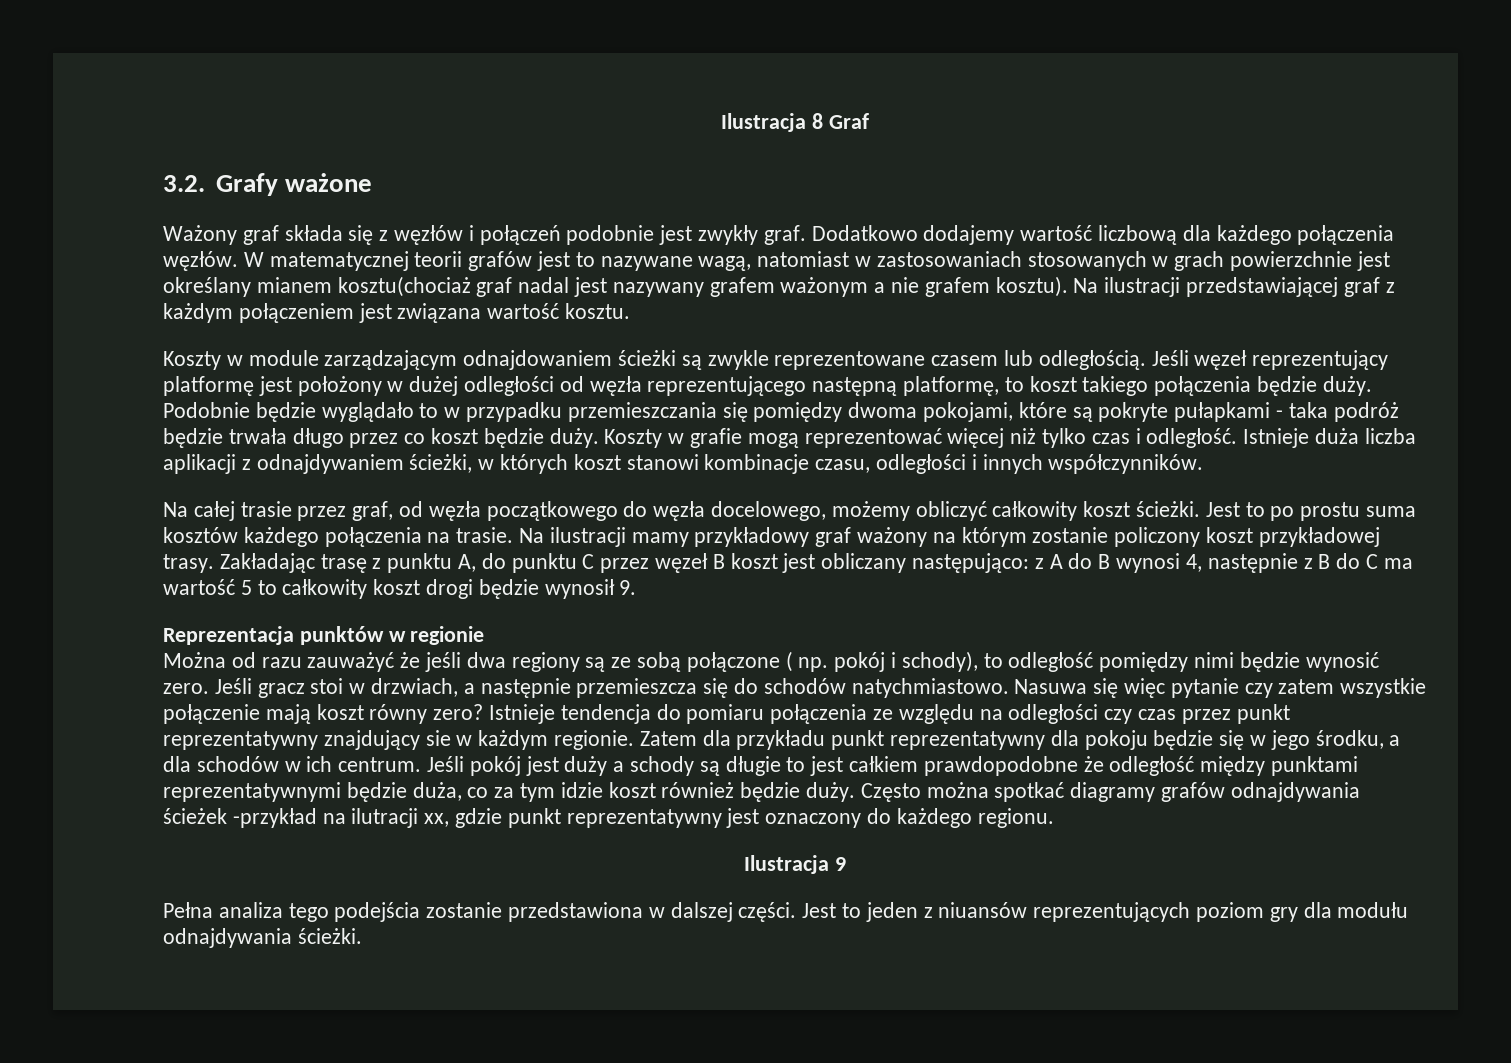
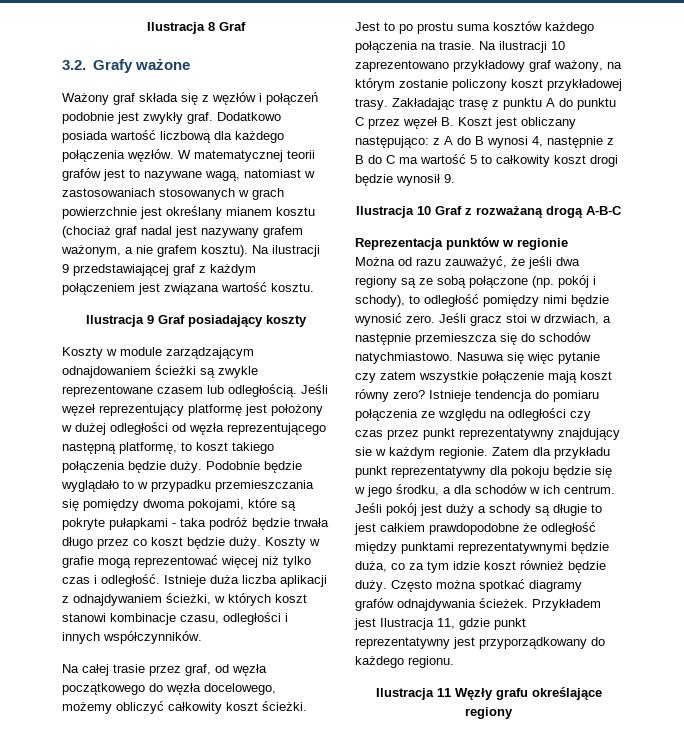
[923,225,1015,245] dodajemy -> [62,131,108,143] posiada
[337,276,471,297] kosztu(chociaż -> [276,207,315,216] [62,226,111,238] kosztu (chociaż
[780,277,869,297] ważonym -> [61,245,121,257] ważonym,
(1181, 287) none -> [62,264,69,273] 9
(631, 311) none -> [85,315,307,327] // Ilustracja 9 Graf posiadający koszty
[631,532,689,547] mamy -> [551,41,565,50] [355,60,449,72] 10 zaprezentowano
[857,527,928,547] ważony -> [554,60,603,72] ważony,
[458,554,477,572] A, -> [546,98,555,107] A
[712,553,778,569] B koszt -> [441,117,492,126] B. Koszt
(637, 587) none -> [356,205,622,218] // Ilustracja 10 Graf z rozważaną drogą A-B-C
[307,652,395,672] zauważyć -> [445,256,507,269] zauważyć,
[785,651,829,672] ( np. -> [532,276,554,288] (np.
[163,808,450,828] ścieżek -przykład na ilutracji xx, -> [479,598,601,611] [354,618,455,630] ścieżek. Przykładem jest Ilustracja 11,
[765,813,862,828] oznaczony -> [479,637,587,649] przyporządkowany
[834,857,846,871] [163,902,1409,922] [163,928,362,948] 9 // Pełna analiza tego podejścia zostanie przedstawiona w dalszej części. Jest to jeden z niuansów reprezentujących poziom gry dla modułu odnajdywania ścieżki. -> [436,687,602,700] [465,707,513,719] 11 Węzły grafu określające regiony

